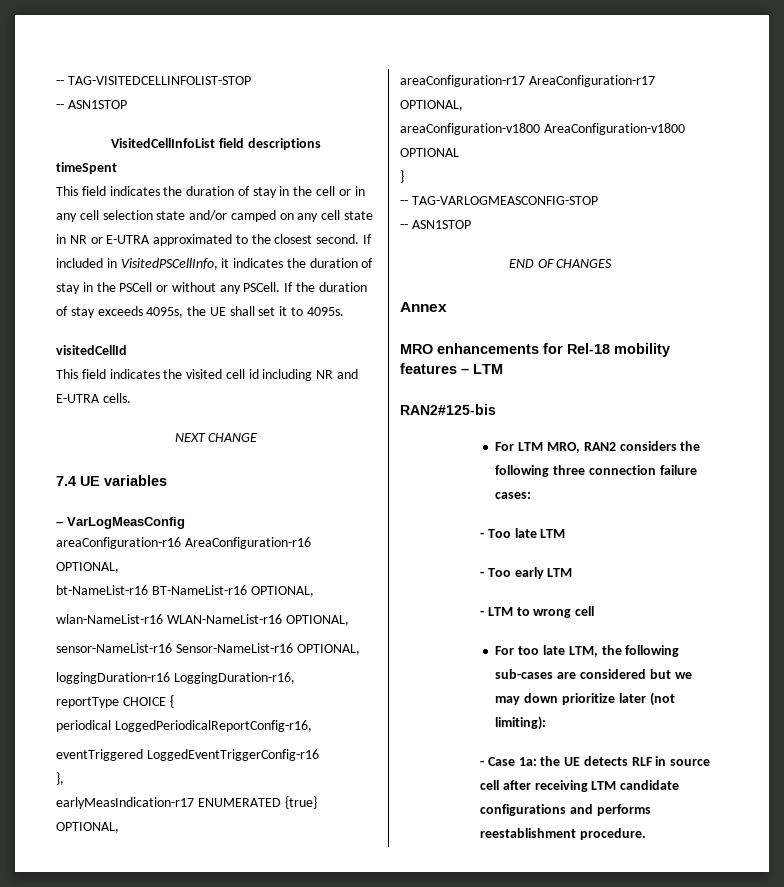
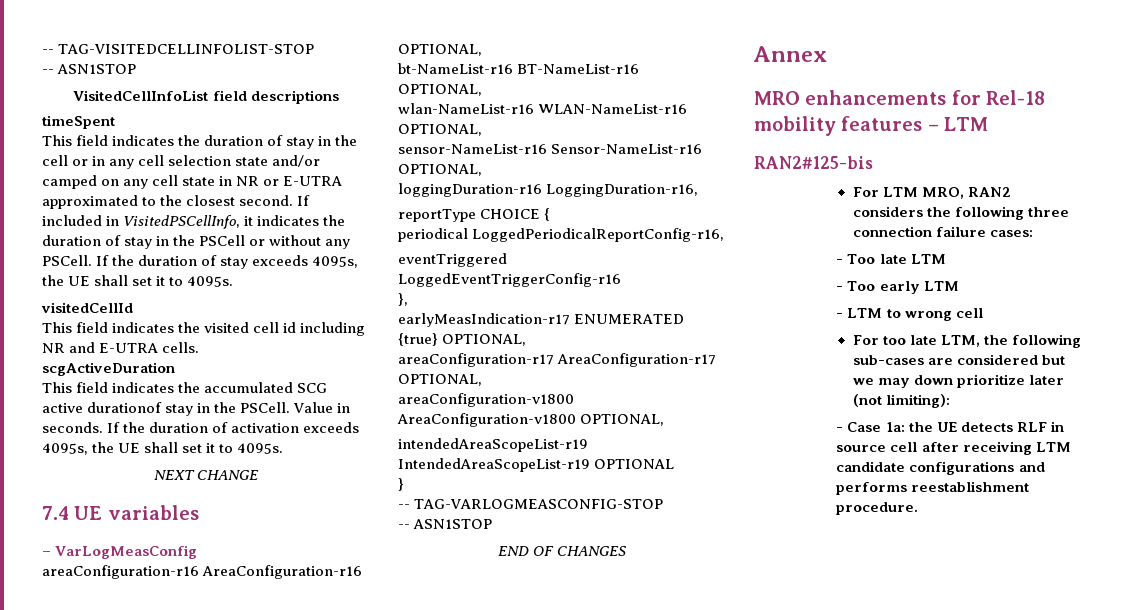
(131, 398) none -> [42,362,175,376] [42,382,328,393] [42,402,351,416] [42,422,360,433] [42,442,284,455] // scgActiveDuration // This field indicates the accumulated SCG active durationof stay in the PSCell. Value in seconds. If the duration of activation exceeds 4095s, the UE shall set it to 4095s.
(685, 129) none -> [580,414,665,426] [398,438,588,452] [398,458,590,472] OPTIONAL, // intendedAreaScopeList-r19 IntendedAreaScopeList-r19

